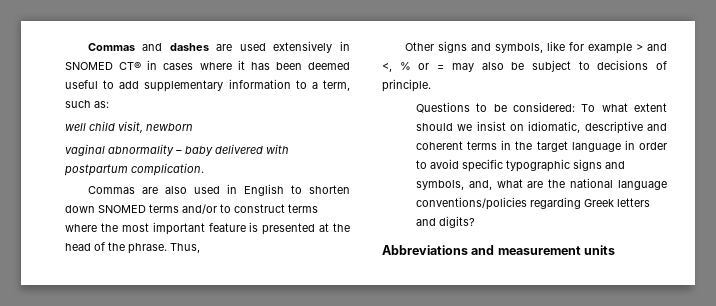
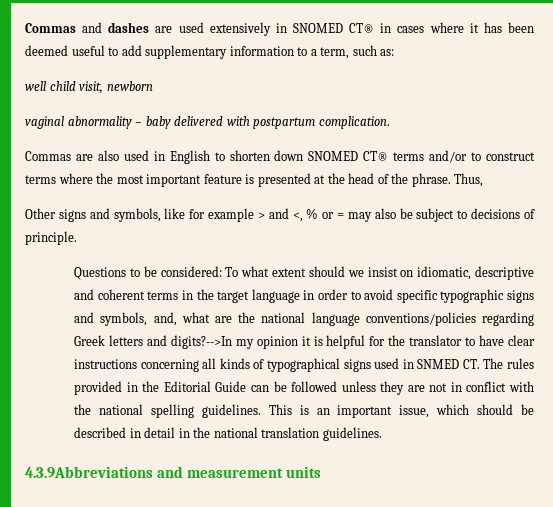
(146, 209) none -> [363,151,389,161] CT®
[438,216,475,228] [382,245,468,255] digits? // Abbreviations -> [170,335,536,349] [74,358,534,372] [74,381,534,395] [74,404,535,418] [74,427,382,441] [25,466,153,478] digits?-->In my opinion it is helpful for the translator to have clear instructions concerning all kinds of typographical signs used in SNMED CT. The rules provided in the Editorial Guide can be followed unless they are not in conflict with the national spelling guidelines. This is an important issue, which should be described in detail in the national translation guidelines. // 4.3.9Abbreviations

